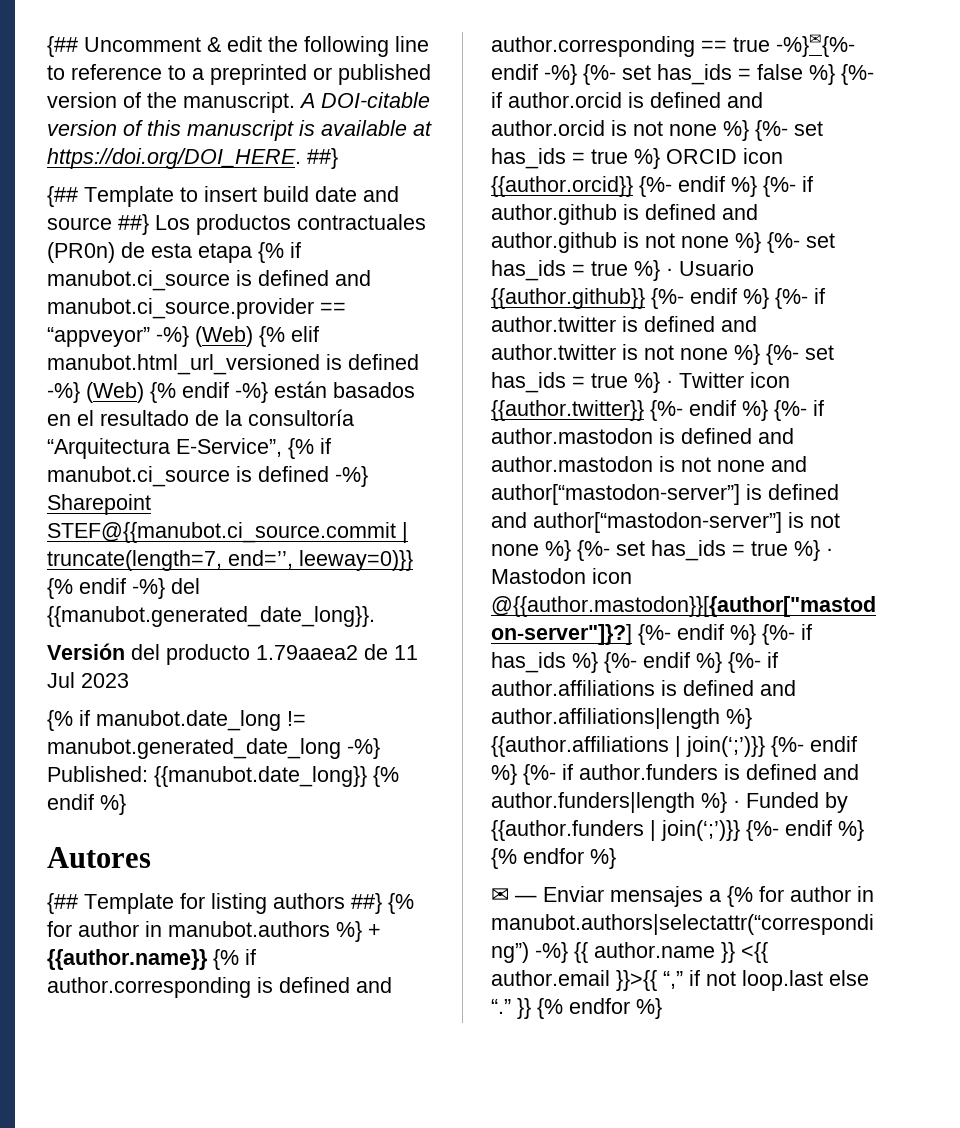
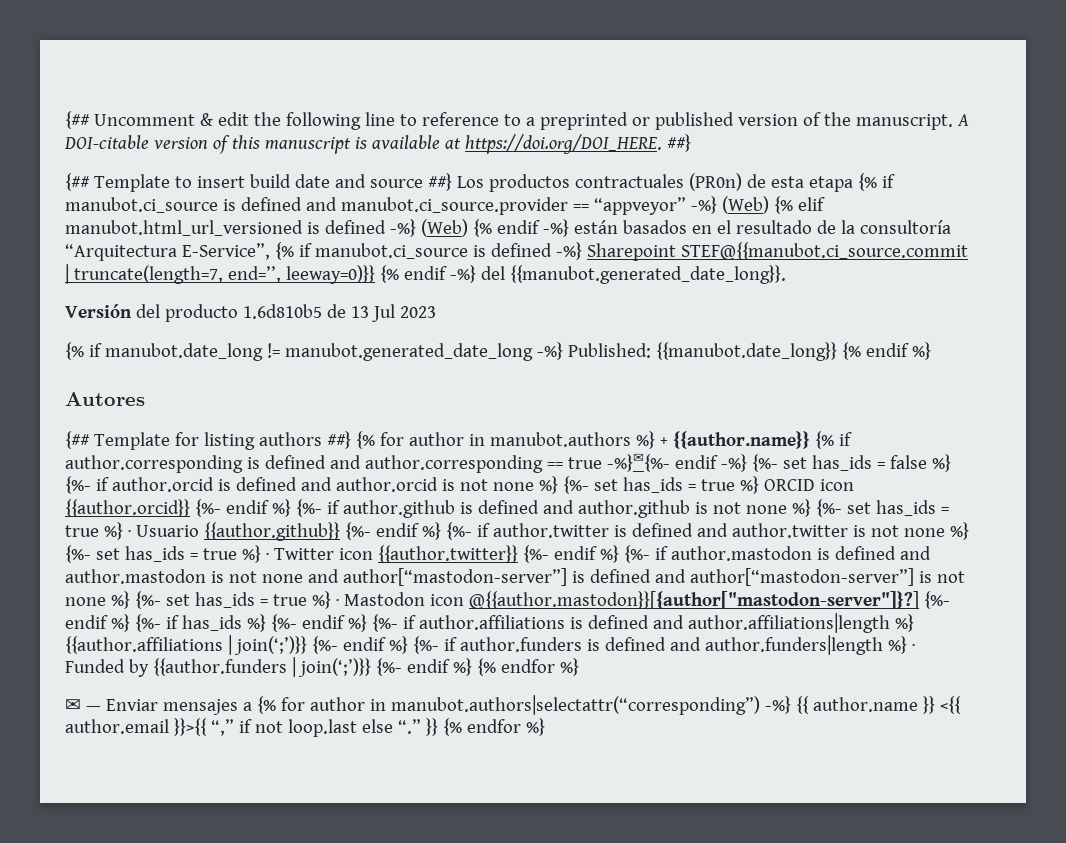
[256,644,418,660] 1.79aaea2 de 11 -> [242,304,369,319] 1.6d810b5 de 13

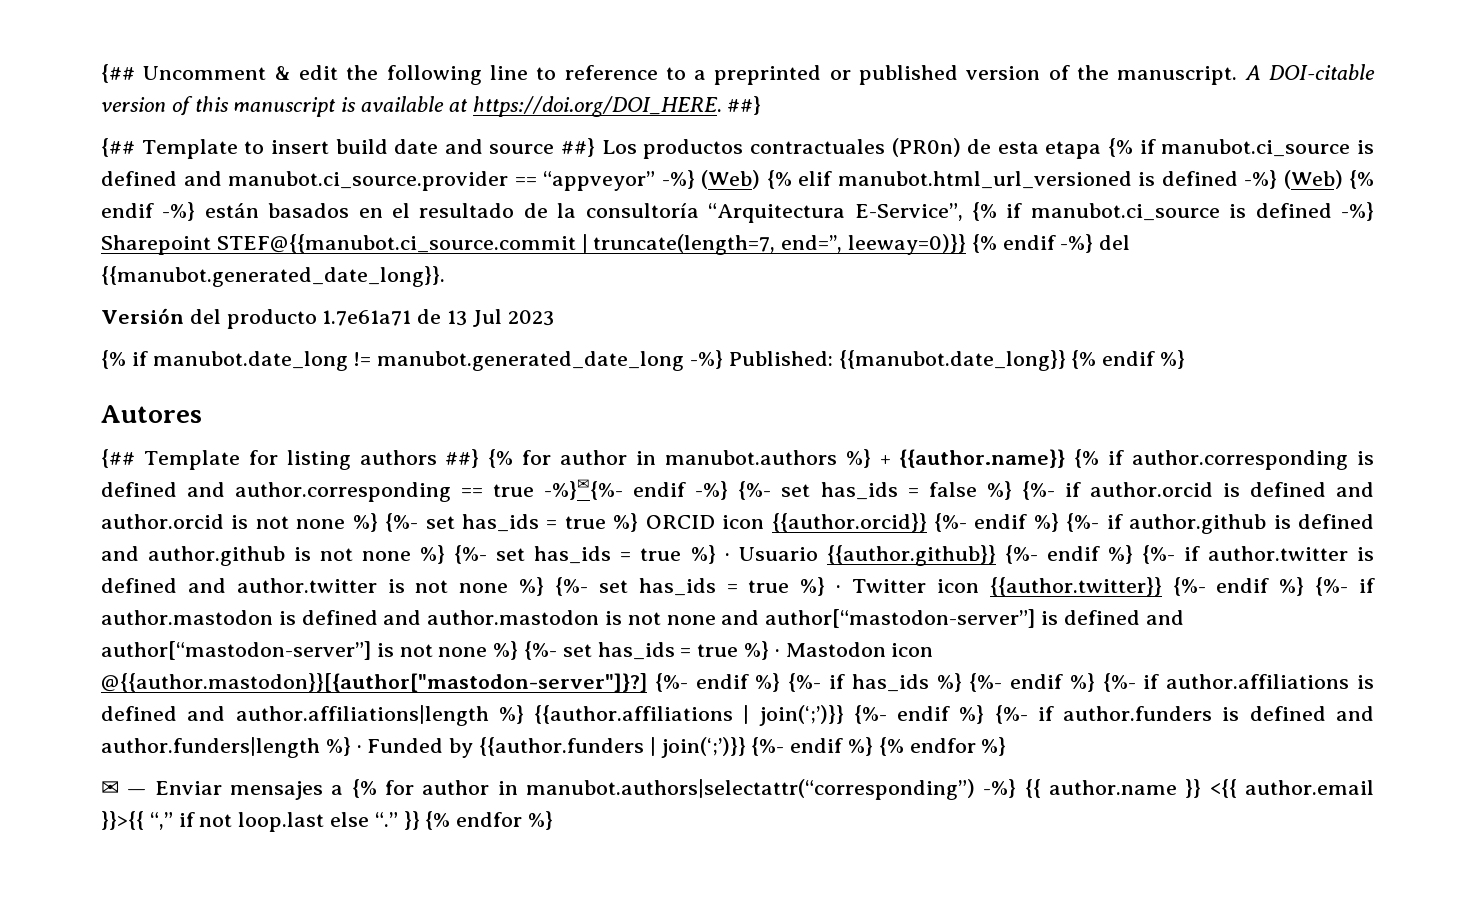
[242,304,322,319] 1.6d810b5 -> [322,310,412,326] 1.7e61a71

